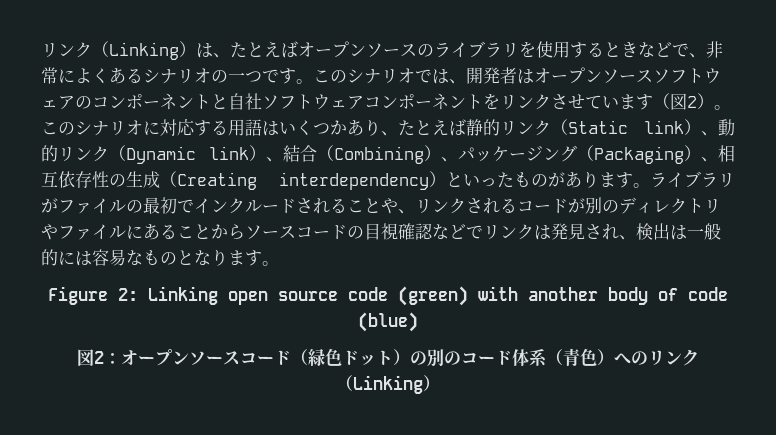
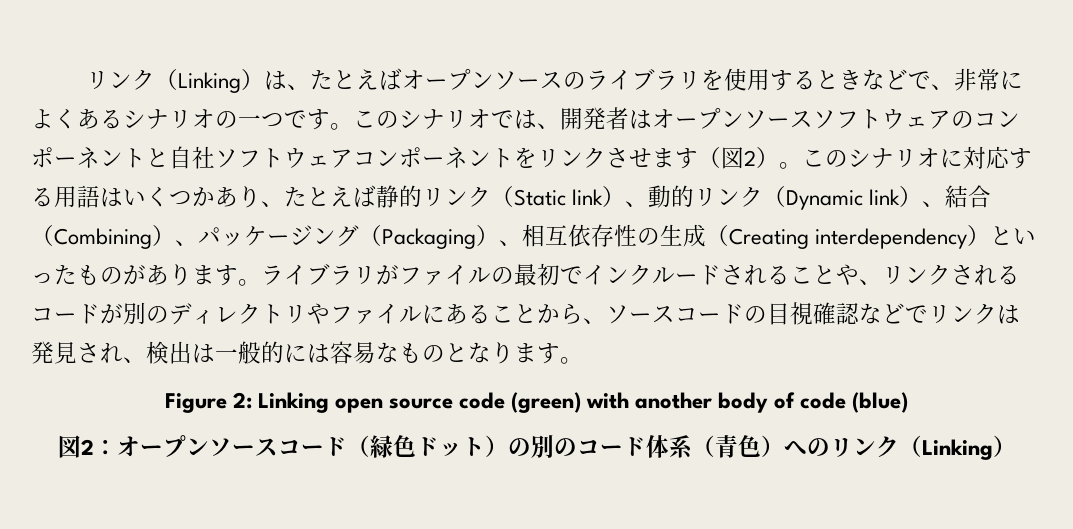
[585,95,619,109] てい -> (652, 157) none
(245, 232) none -> [583,318,606,324] 、

